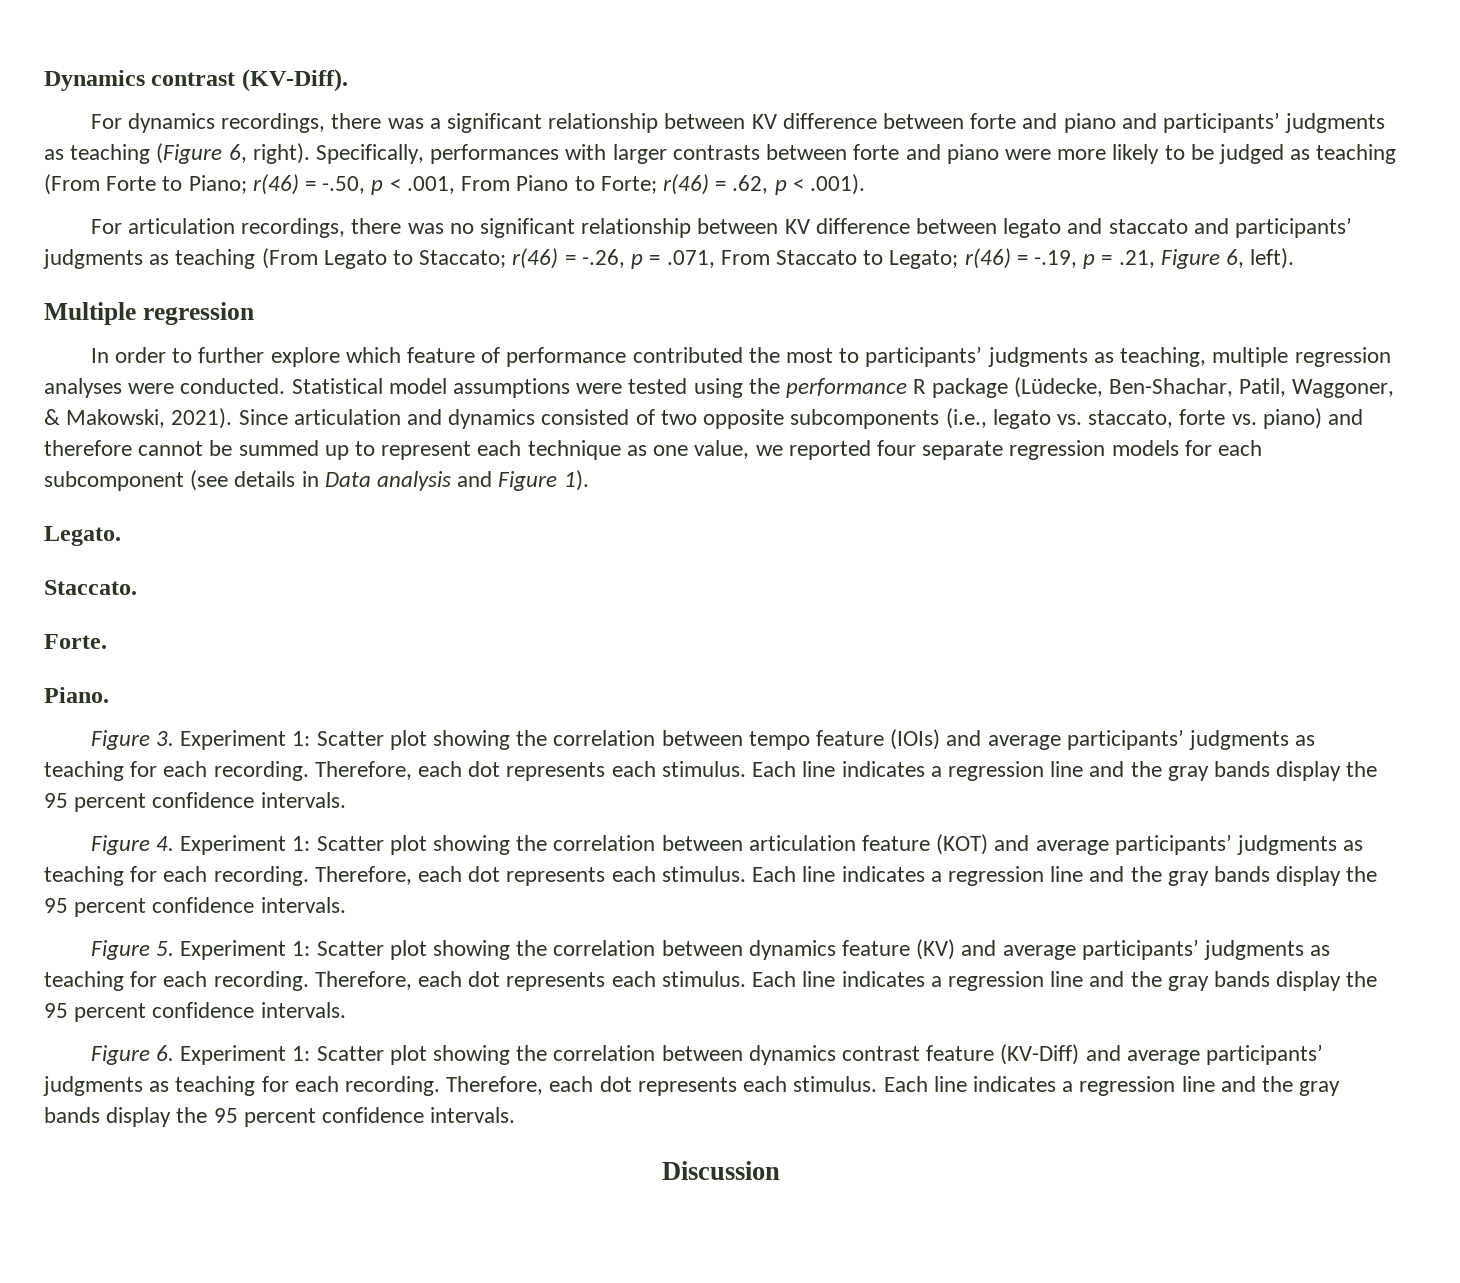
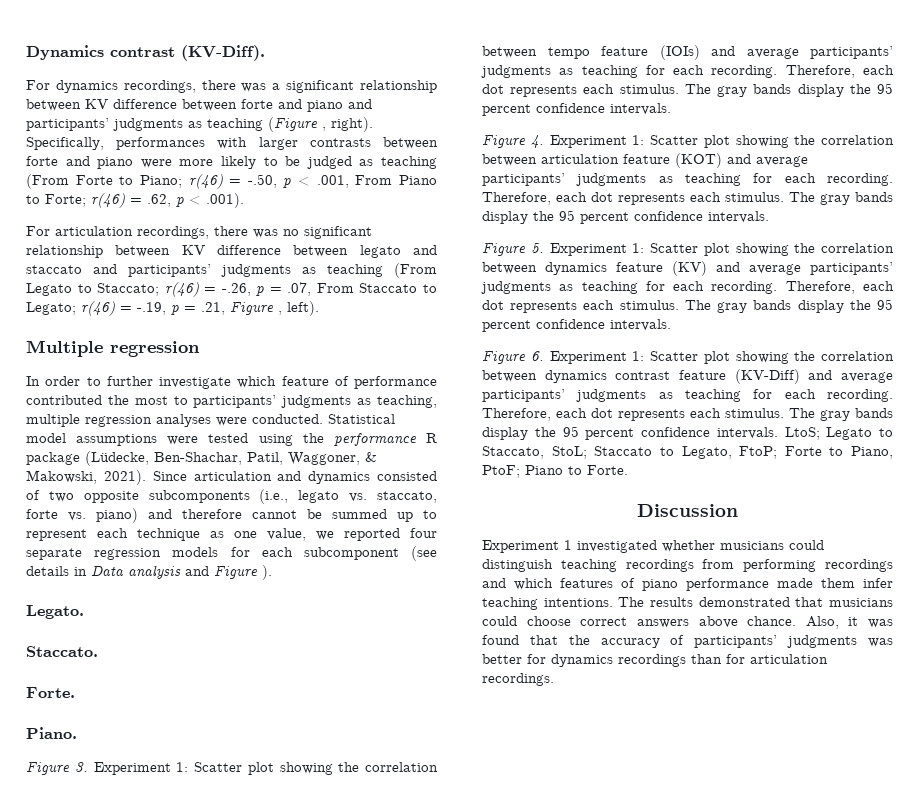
[228,144,247,163] 6, -> [322,127,326,131] ,
[666,250,715,268] .071, -> [287,282,312,296] .07,
[1226,249,1245,268] 6, -> [278,311,282,315] ,
[270,347,340,367] explore -> [159,377,231,389] investigate
[563,470,589,491] 1). -> [262,565,272,580] ).
[752,761,1162,781] Each line indicates a regression line and the -> [684,84,711,94] The
[752,866,1162,886] Each line indicates a regression line and the -> [789,192,815,202] The
[752,971,1162,991] Each line indicates a regression line and the -> [684,300,711,310] The
[883,1076,1341,1096] [44,1107,516,1127] [662,1161,780,1180] Each line indicates a regression line and the gray bands display the 95 percent confidence intervals. // Discussion -> [789,408,893,421] [482,426,893,440] [482,446,893,459] [482,465,628,478] [637,504,738,517] [482,540,824,553] [482,559,893,572] [482,578,893,591] [482,597,893,610] [482,616,893,629] [482,635,893,648] [482,654,828,667] [482,673,554,686] The gray bands display the 95 percent confidence intervals. LtoS; Legato to Staccato, StoL; Staccato to Legato, FtoP; Forte to Piano, PtoF; Piano to Forte. // Discussion // Experiment 1 investigated whether musicians could distinguish teaching recordings from performing recordings and which features of piano performance made them infer teaching intentions. The results demonstrated that musicians could choose correct answers above chance. Also, it was found that the accuracy of participants’ judgments was better for dynamics recordings than for articulation recordings.

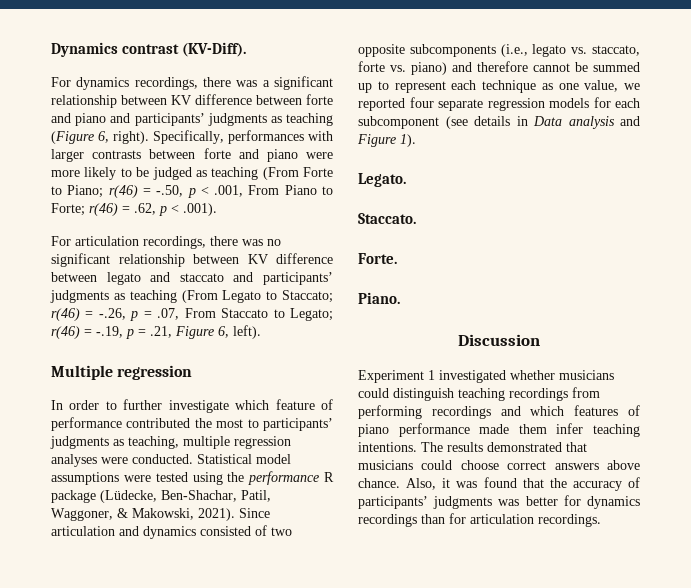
[322,127,326,131] , -> [98,131,109,143] 6,
[278,311,282,315] , -> [218,326,229,338] 6,
[262,565,272,580] ). -> [400,134,416,147] 1).
[26,761,438,775] [482,45,893,60] [481,65,894,78] [482,83,893,97] [482,103,671,116] [482,134,894,148] [482,153,808,168] [482,173,893,186] [482,192,893,205] [482,210,769,224] [482,242,894,256] [482,261,893,276] [481,281,894,294] [482,299,893,313] [482,319,671,332] [482,350,894,364] [482,369,893,384] [482,389,893,402] [482,408,893,421] [482,426,893,440] [482,446,893,459] [482,465,628,478] // Figure 3. Experiment 1: Scatter plot showing the correlation between tempo feature (IOIs) and average participants’ judgments as teaching for each recording. Therefore, each dot represents each stimulus. The gray bands display the 95 percent confidence intervals. // Figure 4. Experiment 1: Scatter plot showing the correlation between articulation feature (KOT) and average participants’ judgments as teaching for each recording. Therefore, each dot represents each stimulus. The gray bands display the 95 percent confidence intervals. // Figure 5. Experiment 1: Scatter plot showing the correlation between dynamics feature (KV) and average participants’ judgments as teaching for each recording. Therefore, each dot represents each stimulus. The gray bands display the 95 percent confidence intervals. // Figure 6. Experiment 1: Scatter plot showing the correlation between dynamics contrast feature (KV-Diff) and average participants’ judgments as teaching for each recording. Therefore, each dot represents each stimulus. The gray bands display the 95 percent confidence intervals. LtoS; Legato to Staccato, StoL; Staccato to Legato, FtoP; Forte to Piano, PtoF; Piano to Forte. -> (400, 298) none

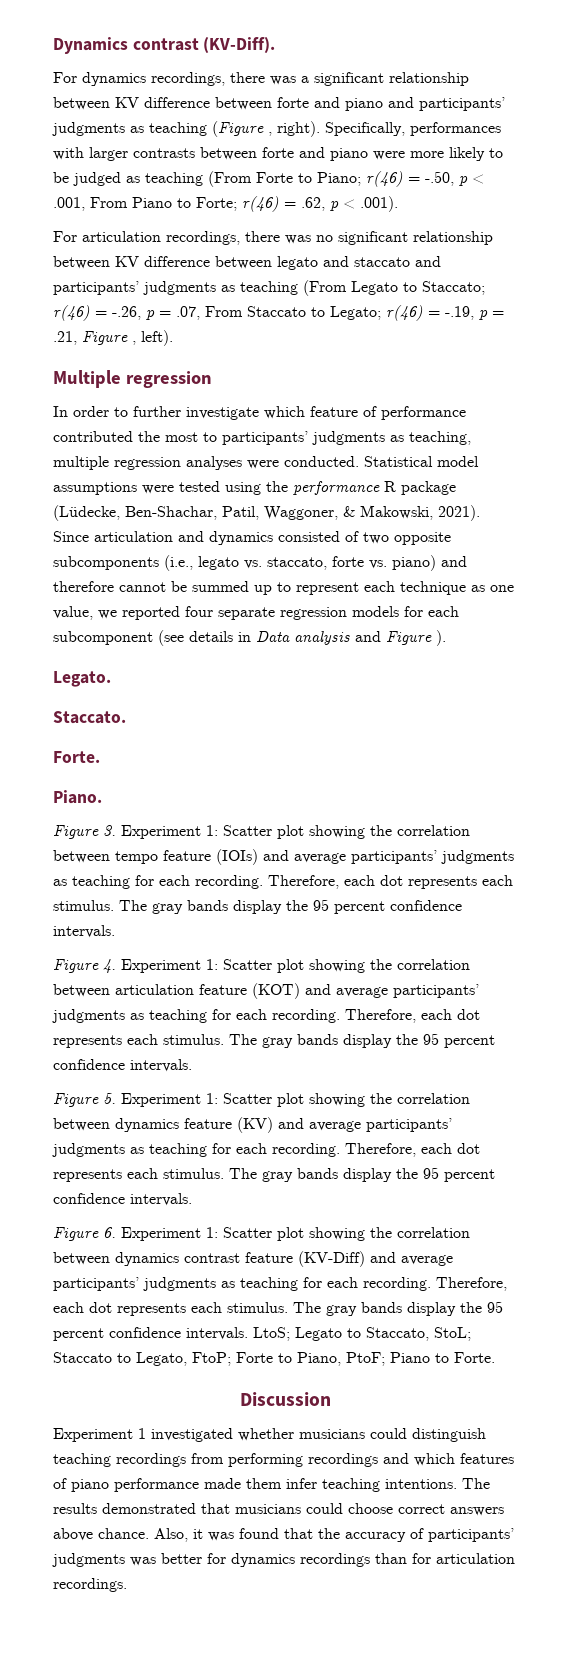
[98,131,109,143] 6, -> [268,132,272,136] ,
[218,326,229,338] 6, -> [132,341,136,345] ,
[400,134,416,147] 1). -> [436,630,446,646] ).
(400, 298) none -> [53,825,470,839] [53,849,514,865] [53,875,513,889] [53,899,462,914] [53,925,115,938] [53,959,470,973] [53,983,479,999] [52,1009,480,1023] [53,1033,495,1048] [53,1059,192,1072] [53,1093,470,1107] [53,1117,452,1133] [52,1143,480,1157] [53,1167,495,1182] [53,1193,192,1206] [53,1227,470,1241] [53,1251,453,1267] [53,1277,507,1291] [53,1301,503,1316] [53,1327,471,1341] [53,1352,495,1366] // Figure 3. Experiment 1: Scatter plot showing the correlation between tempo feature (IOIs) and average participants’ judgments as teaching for each recording. Therefore, each dot represents each stimulus. The gray bands display the 95 percent confidence intervals. // Figure 4. Experiment 1: Scatter plot showing the correlation between articulation feature (KOT) and average participants’ judgments as teaching for each recording. Therefore, each dot represents each stimulus. The gray bands display the 95 percent confidence intervals. // Figure 5. Experiment 1: Scatter plot showing the correlation between dynamics feature (KV) and average participants’ judgments as teaching for each recording. Therefore, each dot represents each stimulus. The gray bands display the 95 percent confidence intervals. // Figure 6. Experiment 1: Scatter plot showing the correlation between dynamics contrast feature (KV-Diff) and average participants’ judgments as teaching for each recording. Therefore, each dot represents each stimulus. The gray bands display the 95 percent confidence intervals. LtoS; Legato to Staccato, StoL; Staccato to Legato, FtoP; Forte to Piano, PtoF; Piano to Forte.

